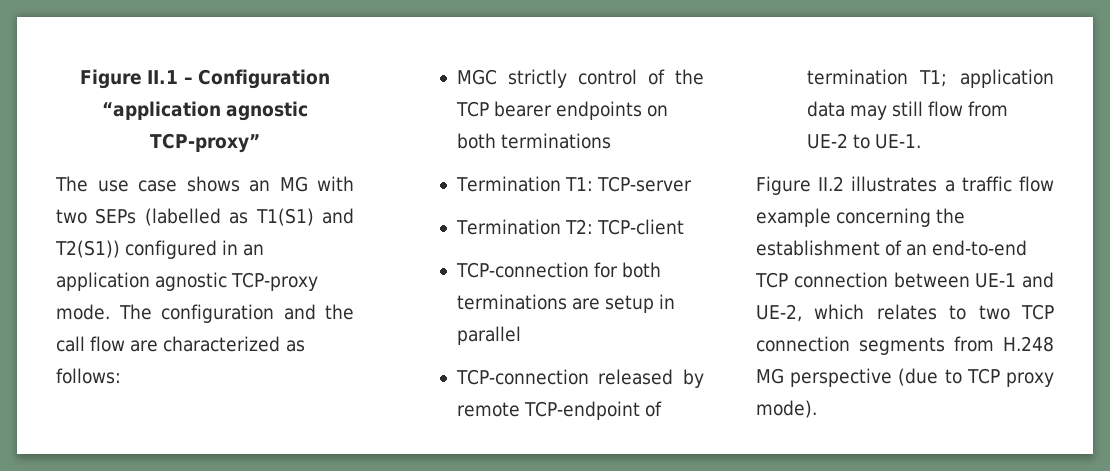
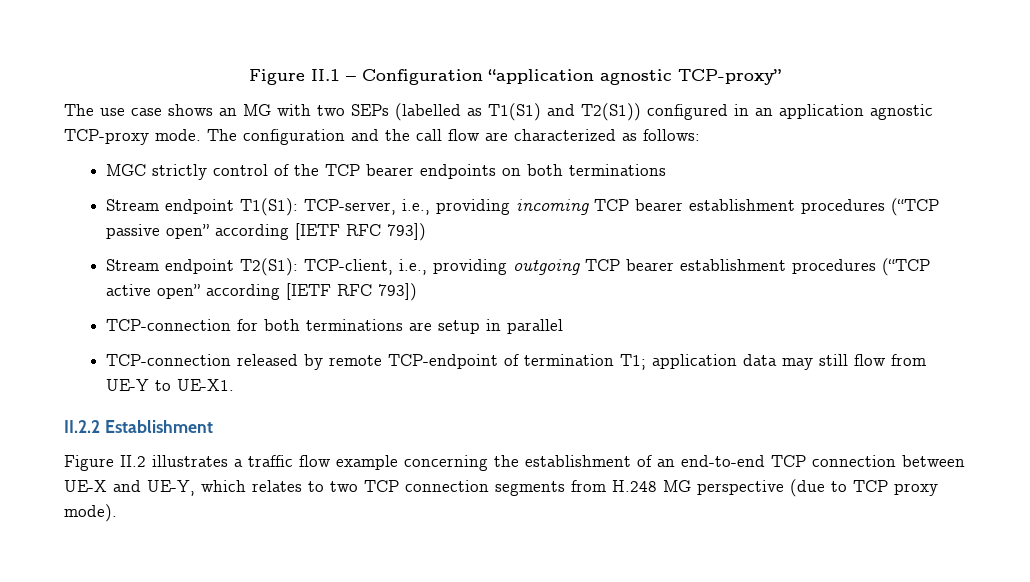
[455,176,692,192] [455,219,684,235] Termination T1: TCP-server // Termination T2: TCP-client -> [105,198,939,216] [105,223,426,241] [105,258,930,276] [105,283,417,301] Stream endpoint T1(S1): TCP-server, i.e., providing incoming TCP bearer establishment procedures (“TCP passive open” according [IETF RFC 793]) // Stream endpoint T2(S1): TCP-client, i.e., providing outgoing TCP bearer establishment procedures (“TCP active open” according [IETF RFC 793])
[806,133,921,149] UE-2 to UE-1. -> [105,379,234,391] [64,420,213,433] UE-Y to UE-X1. // II.2.2 Establishment
[975,272,1054,288] [756,304,802,322] UE-1 and UE-2, -> [64,480,195,496] UE-X and UE-Y,

